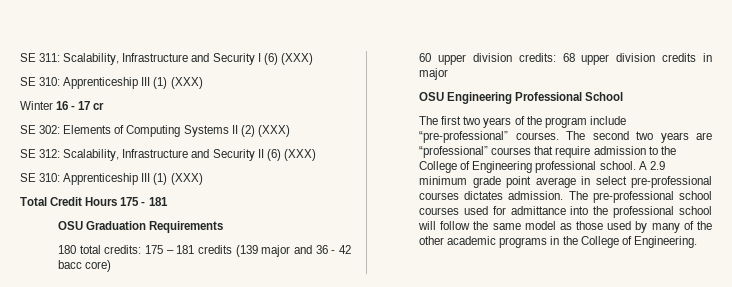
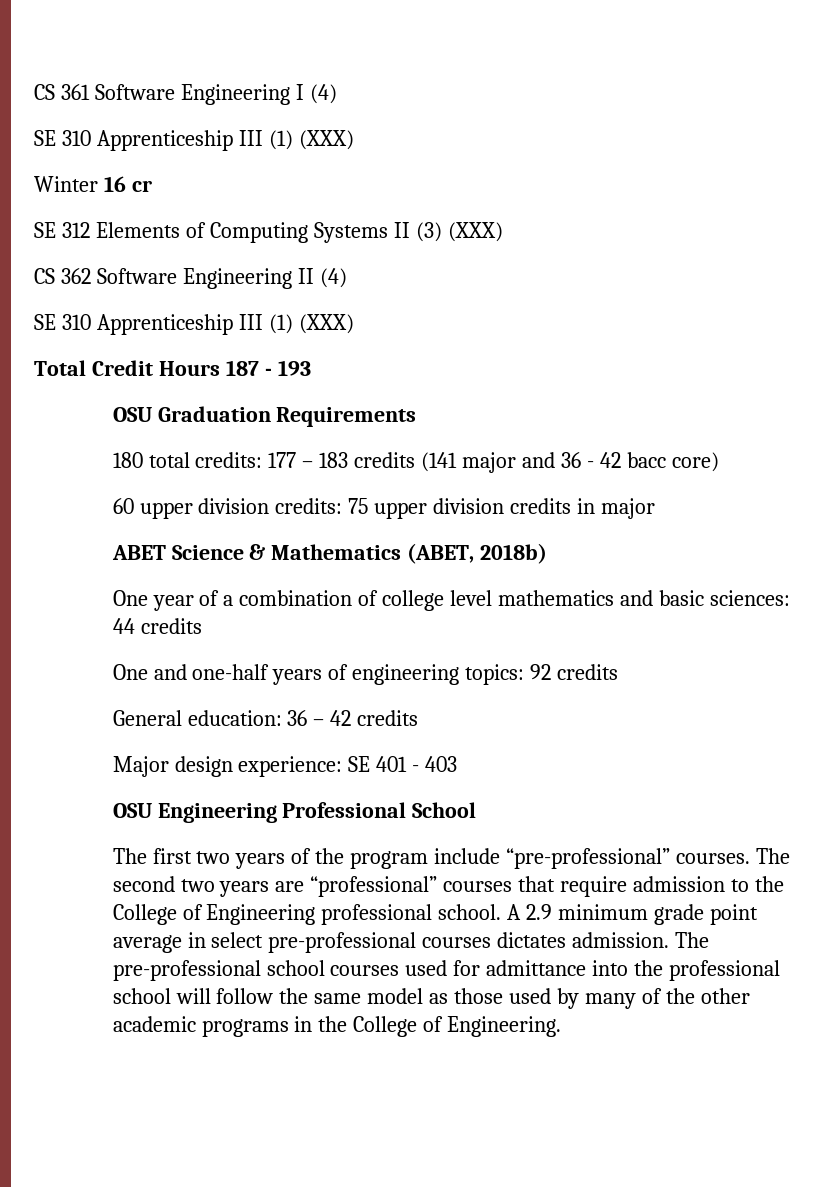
[20,53,313,65] [20,77,61,86] SE 311: Scalability, Infrastructure and Security I (6) (XXX) // SE 310: -> [34,84,337,105] [34,130,91,146] CS 361 Software Engineering I (4) // SE 310
[71,101,91,110] - 17 -> (126, 184) none
[39,125,61,134] 302: -> [61,222,90,238] 312
[240,125,290,137] [20,149,316,161] [20,173,61,182] (2) (XXX) // SE 312: Scalability, Infrastructure and Security II (6) (XXX) // SE 310: -> [415,222,503,242] [34,268,347,289] [34,314,91,330] (3) (XXX) // CS 362 Software Engineering II (4) // SE 310
[120,197,168,206] 175 - 181 -> [225,360,311,376] 187 - 193
[145,245,258,257] 175 – 181 credits (139 -> [268,452,458,472] 177 – 183 credits (141
[562,53,575,62] 68 -> [348,498,369,514] 75
(449, 74) none -> [111,543,548,564] [112,590,790,611] [112,618,202,634] [112,664,619,685] [112,710,419,726] [112,756,458,777] // ABET Science & Mathematics (ABET, 2018b) // One year of a combination of college level mathematics and basic sciences: 44 credits // One and one-half years of engineering topics: 92 credits // General education: 36 – 42 credits // Major design experience: SE 401 - 403

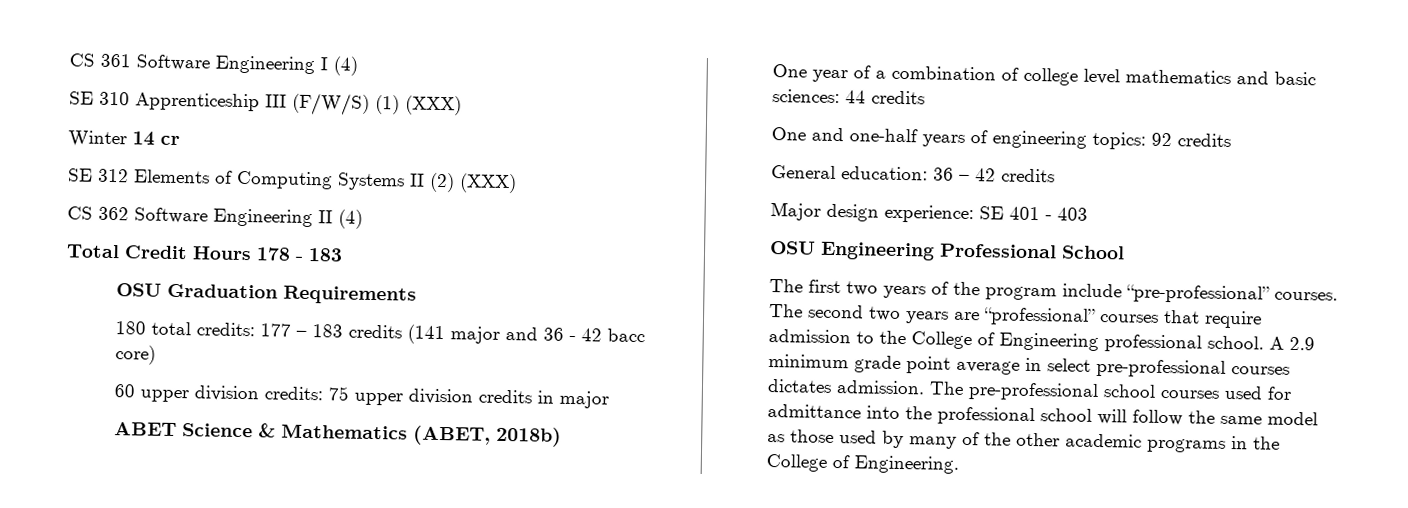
(263, 138) none -> [292,92,370,116] (F/W/S)
[103,176,126,192] 16 -> [132,131,155,146] 14
[415,222,442,242] (3) -> [429,172,455,193] (2)
[34,314,354,335] // SE 310 Apprenticeship III (1) (XXX) -> (363, 219) none
[225,360,311,376] 187 - 193 -> [256,247,343,262] 178 - 183

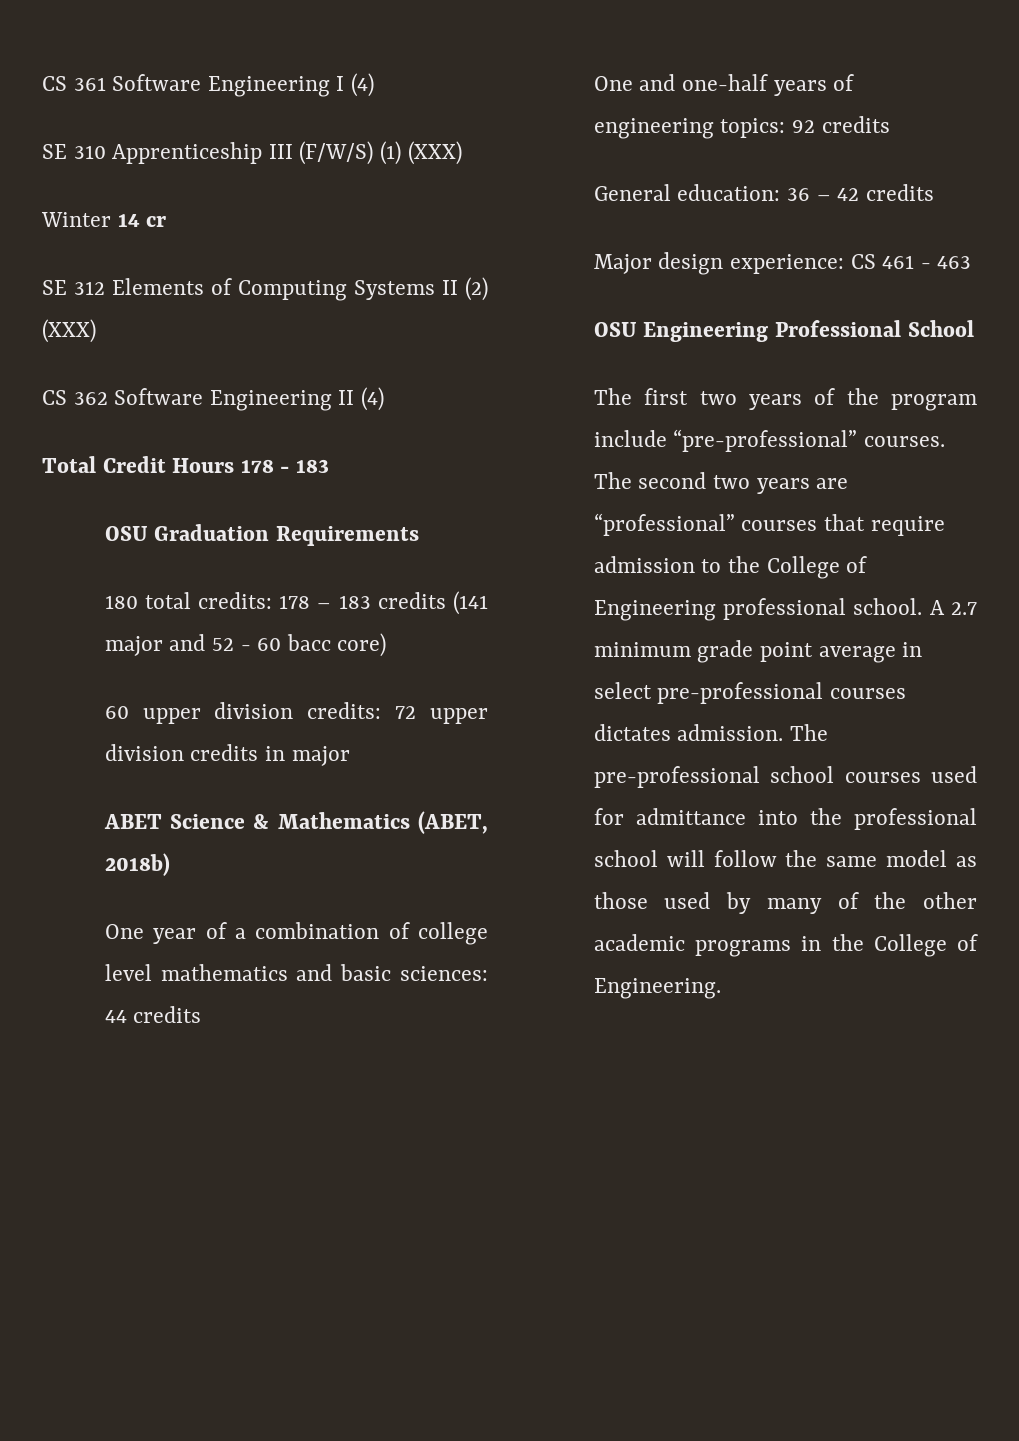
[260,323,292,337] 177 -> [279,595,311,609] 178
[543,327,603,342] 36 - 42 -> [212,638,282,651] 52 - 60
[328,386,350,401] 75 -> [395,706,417,719] 72
[979,206,1089,221] SE 401 - 403 -> [850,254,972,269] CS 461 - 463
[1289,336,1316,351] 2.9 -> [951,602,977,615] 2.7

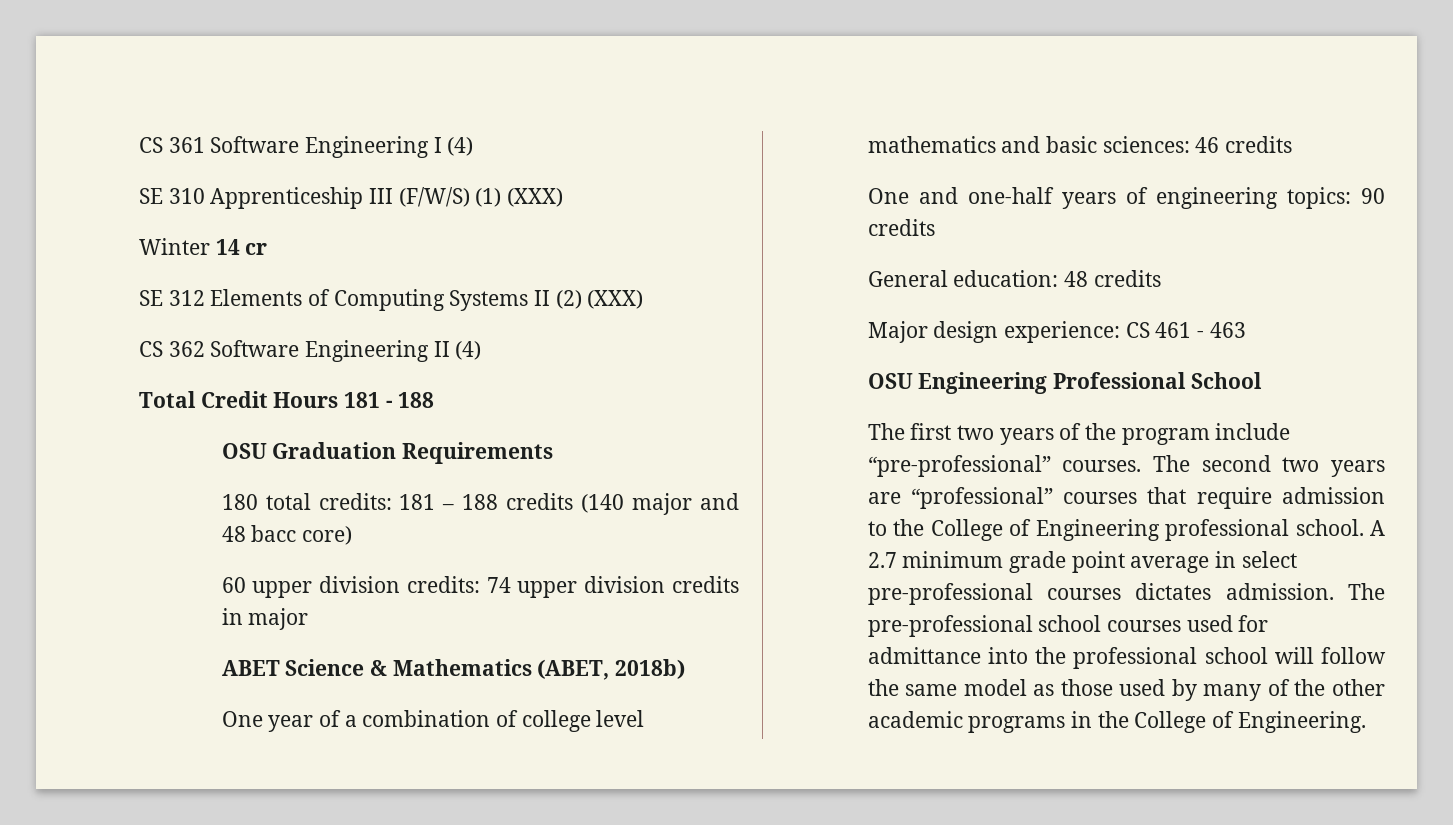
[240,459,330,473] 178 - 183 -> [344,392,435,408] 181 - 188
[279,591,488,615] [104,634,282,656] 178 – 183 credits (141 major and 52 - 60 -> [399,493,739,515] [221,526,246,542] 181 – 188 credits (140 major and 48
[395,706,417,719] 72 -> [486,577,511,593] 74
[104,1010,127,1023] 44 -> [1195,137,1220,153] 46
[792,120,816,133] 92 -> [1361,188,1385,204] 90
[787,188,860,201] 36 – 42 -> [1064,271,1089,287] 48

